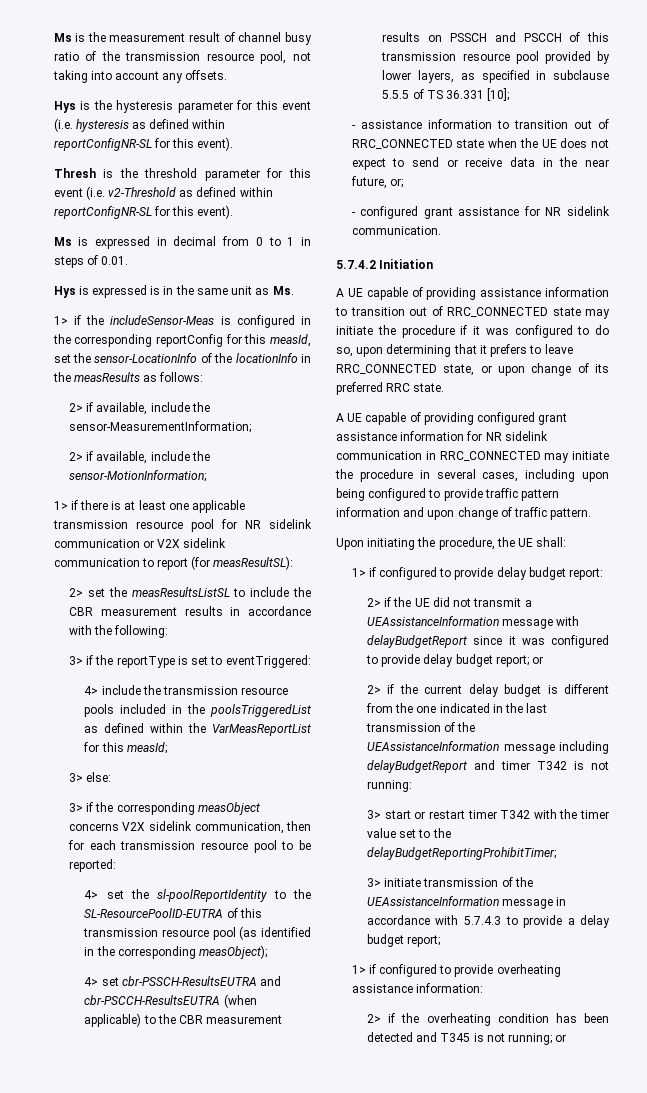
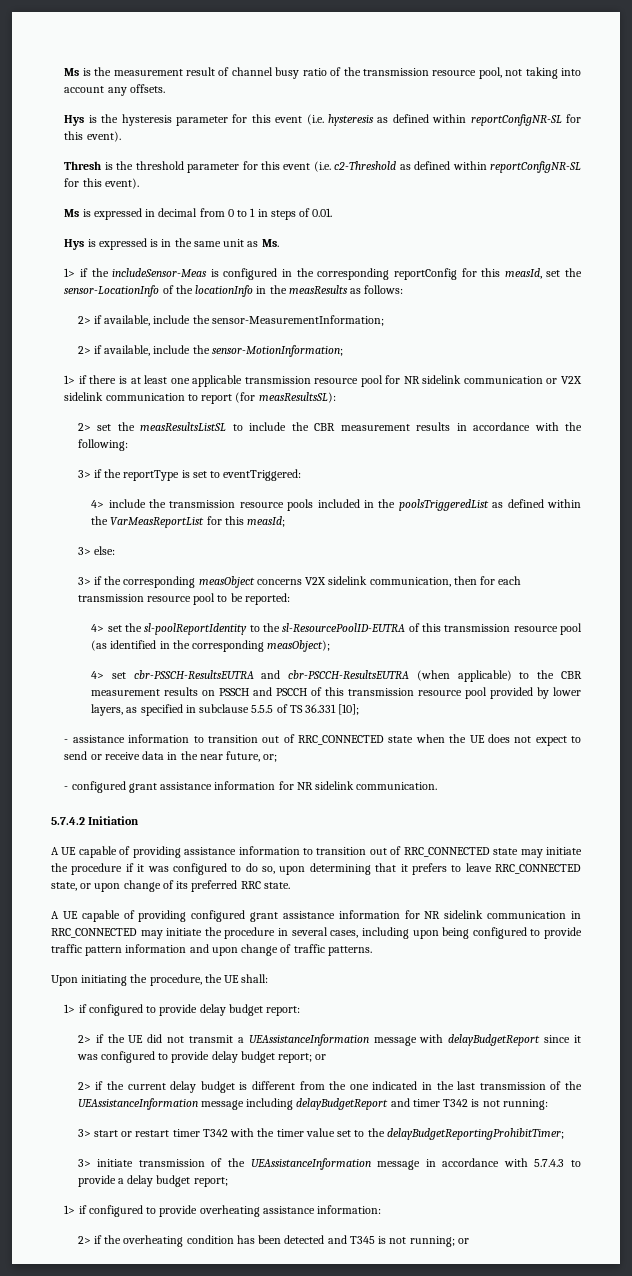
[107,187,176,197] v2-Threshold -> [334,161,397,170] c2-Threshold
[213,556,294,570] measResultSL): -> [258,392,336,403] measResultsSL):
[84,908,224,918] SL-ResourcePoolID-EUTRA -> [282,623,406,632] sl-ResourcePoolID-EUTRA
(520, 211) none -> [214,781,276,790] information
[550,508,592,520] pattern. -> [327,946,372,956] patterns.

